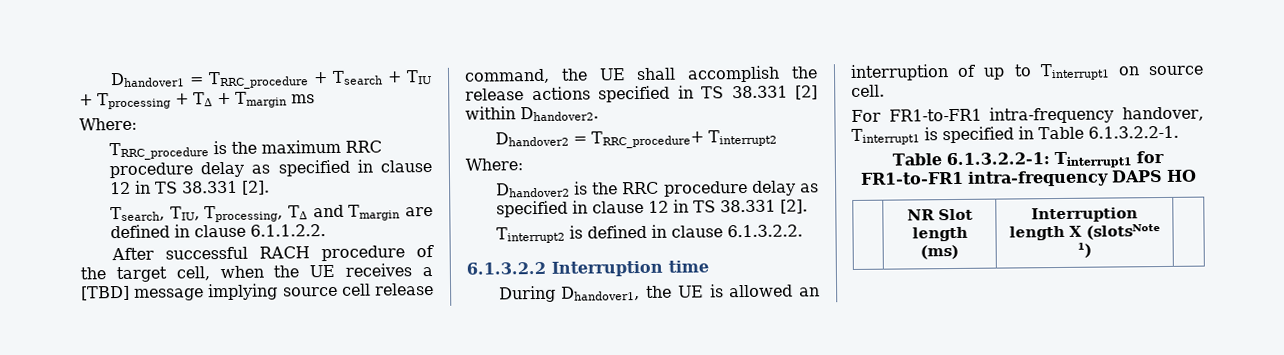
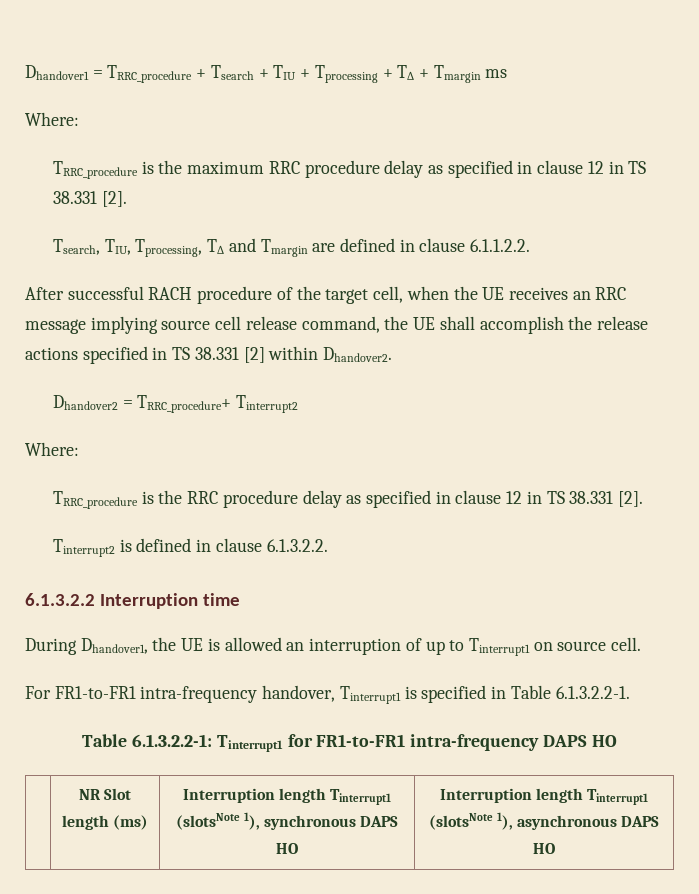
[422,267,433,277] [81,285,130,301] a [TBD] -> [572,287,627,300] an RRC
[495,182,570,198] Dhandover2 -> [52,491,138,509] TRRC_procedure
[1069,224,1160,240] [1077,242,1092,258] X (slotsNote 1) | -> [330,789,392,805] [175,812,399,830] [276,843,298,854] [439,788,649,805] [428,812,660,830] [533,843,555,854] Tinterrupt1 (slotsNote 1), synchronous DAPS HO | Interruption length Tinterrupt1 (slotsNote 1), asynchronous DAPS HO

